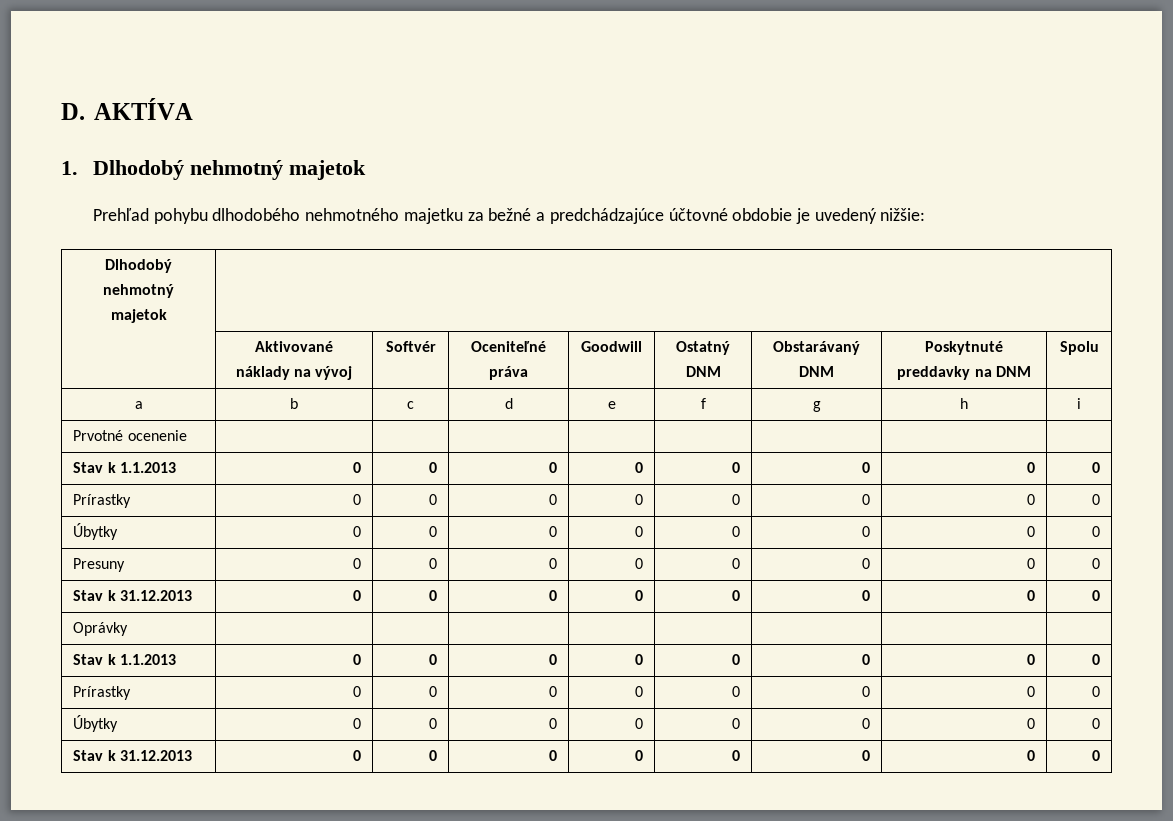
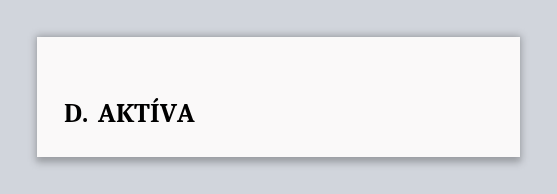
[61,160,366,180] [92,208,926,224] [105,259,172,273] [103,284,174,298] [110,309,167,323] [255,341,333,352] [235,366,353,380] [385,341,436,352] [471,341,546,352] [489,366,528,380] [581,341,642,352] [676,341,730,355] [685,366,721,377] [773,341,860,355] [799,366,834,377] [925,341,1003,355] [897,366,1031,380] [1059,341,1099,355] [134,401,143,409] [290,398,298,409] [407,401,414,409] [504,398,513,409] [607,401,616,409] [700,398,706,409] [812,401,821,412] [960,398,968,409] [1077,398,1081,409] [73,430,187,441] [73,462,177,473] [352,462,361,473] [428,462,437,473] [548,462,557,473] [634,462,643,473] [731,462,740,473] [861,462,870,473] [1026,462,1035,473] [1091,462,1100,473] [73,494,132,508] [352,494,361,505] [428,494,437,505] [548,494,557,505] [634,494,643,505] [731,494,740,505] [861,494,870,505] [1026,494,1035,505] [1091,494,1100,505] [73,523,119,540] [352,526,361,537] [428,526,437,537] [548,526,557,537] [634,526,643,537] [731,526,740,537] [861,526,870,537] [1026,526,1035,537] [1091,526,1100,537] [73,558,126,572] [352,558,361,569] [428,558,437,569] [548,558,557,569] [634,558,643,569] [731,558,740,569] [861,558,870,569] [1026,558,1035,569] [1091,558,1100,569] [73,590,193,601] [352,590,361,601] [428,590,437,601] [548,590,557,601] [634,590,643,601] [731,590,740,601] [861,590,870,601] [1026,590,1035,601] [1091,590,1100,601] [73,622,129,636] [73,654,177,665] [352,654,361,665] [428,654,437,665] [548,654,557,665] [634,654,643,665] [731,654,740,665] [861,654,870,665] [1026,654,1035,665] [1091,654,1100,665] [73,686,132,700] [352,686,361,697] [428,686,437,697] [548,686,557,697] [634,686,643,697] [731,686,740,697] [861,686,870,697] [1026,686,1035,697] [1091,686,1100,697] [73,715,119,732] [352,718,361,729] [428,718,437,729] [548,718,557,729] [634,718,643,729] [731,718,740,729] [861,718,870,729] [1026,718,1035,729] [1091,718,1100,729] [73,750,193,761] [352,750,361,761] [428,750,437,761] [548,750,557,761] [634,750,643,761] [731,750,740,761] [861,750,870,761] [1026,750,1035,761] [1091,750,1100,761] // 1. Dlhodobý nehmotný majetok // Prehľad pohybu dlhodobého nehmotného majetku za bežné a predchádzajúce účtovné obdobie je uvedený nižšie: // Dlhodobý nehmotný majetok | // | Aktivované náklady na vývoj | Softvér | Oceniteľné práva | Goodwill | Ostatný DNM | Obstarávaný DNM | Poskytnuté preddavky na DNM | Spolu // a | b | c | d | e | f | g | h | i // Prvotné ocenenie | | | | | | | | // Stav k 1.1.2013 | 0 | 0 | 0 | 0 | 0 | 0 | 0 | 0 // Prírastky | 0 | 0 | 0 | 0 | 0 | 0 | 0 | 0 // Úbytky | 0 | 0 | 0 | 0 | 0 | 0 | 0 | 0 // Presuny | 0 | 0 | 0 | 0 | 0 | 0 | 0 | 0 // Stav k 31.12.2013 | 0 | 0 | 0 | 0 | 0 | 0 | 0 | 0 // Oprávky | | | | | | | | // Stav k 1.1.2013 | 0 | 0 | 0 | 0 | 0 | 0 | 0 | 0 // Prírastky | 0 | 0 | 0 | 0 | 0 | 0 | 0 | 0 // Úbytky | 0 | 0 | 0 | 0 | 0 | 0 | 0 | 0 // Stav k 31.12.2013 | 0 | 0 | 0 | 0 | 0 | 0 | 0 | 0 -> (195, 110) none

